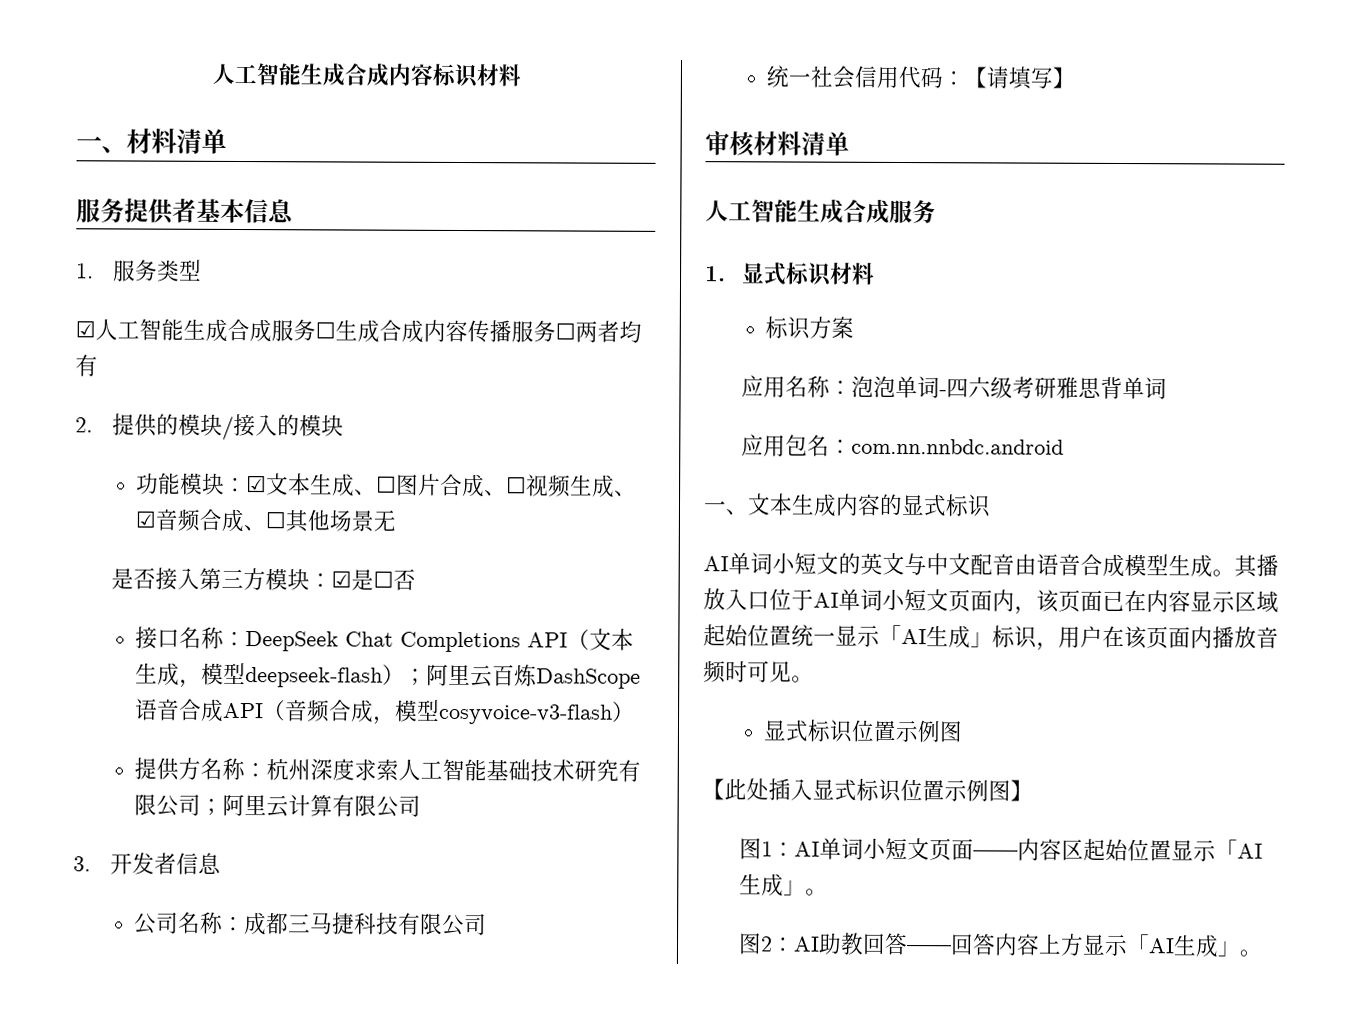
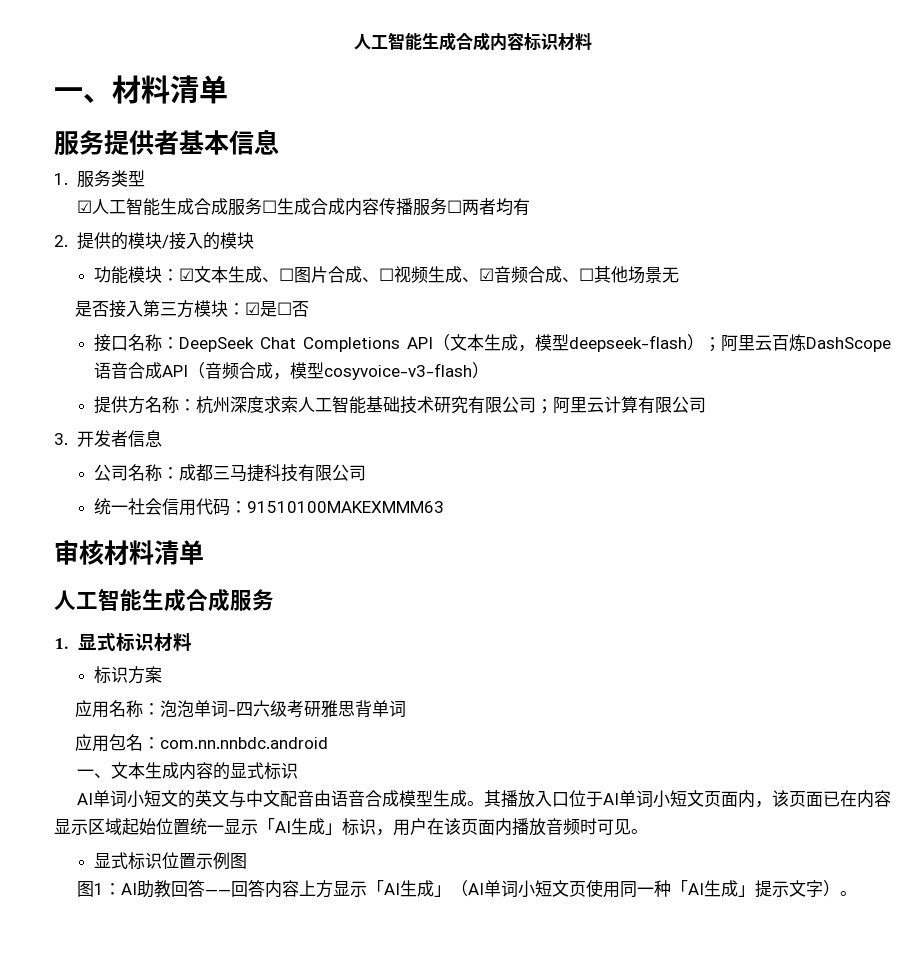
[963,66,1075,90] 【请填写】 -> [246,501,444,513] 91510100MAKEXMMM63
[702,778,1033,803] [739,837,1264,862] [739,873,829,897] [738,932,774,955] 【此处插入显式标识位置示例图】 // 图1：AI单词小短文页面——内容区起始位置显示「AI生成」。 // 图2 -> [76,881,104,897] 图1
(1242, 948) none -> [450,879,840,898] （AI单词小短文页使用同一种「AI生成」提示文字）

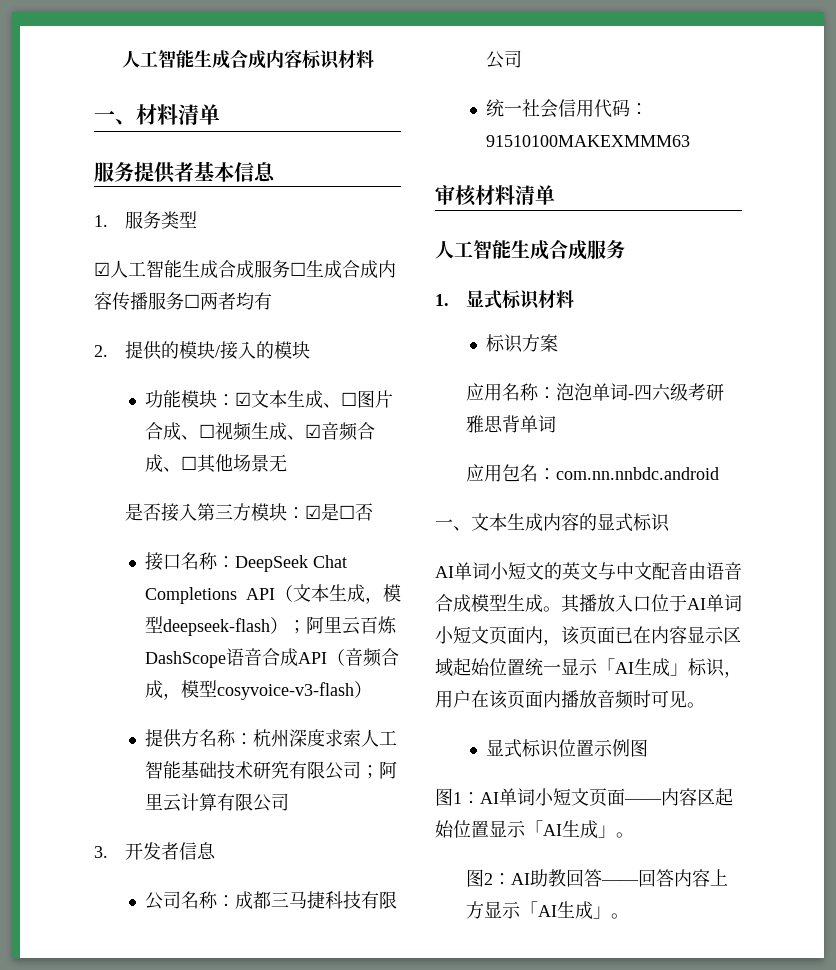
(137, 889) none -> [499,788,733,807] [435,820,634,838] [466,869,531,887] 单词小短文页面——内容区起始位置显示「AI生成」。 // 图2：AI
[450,879,840,898] （AI单词小短文页使用同一种「AI生成」提示文字） -> (612, 912) none

